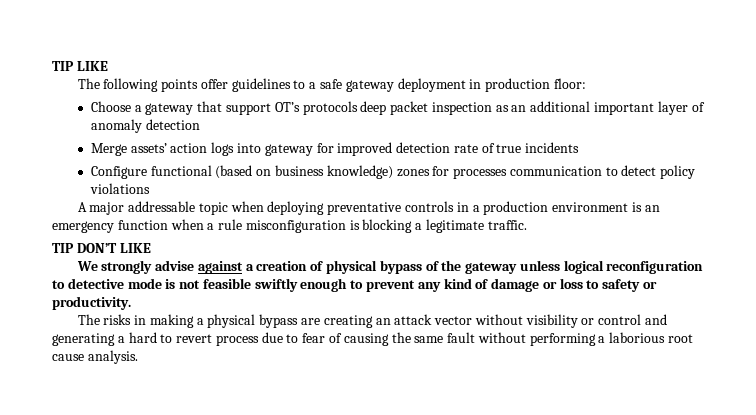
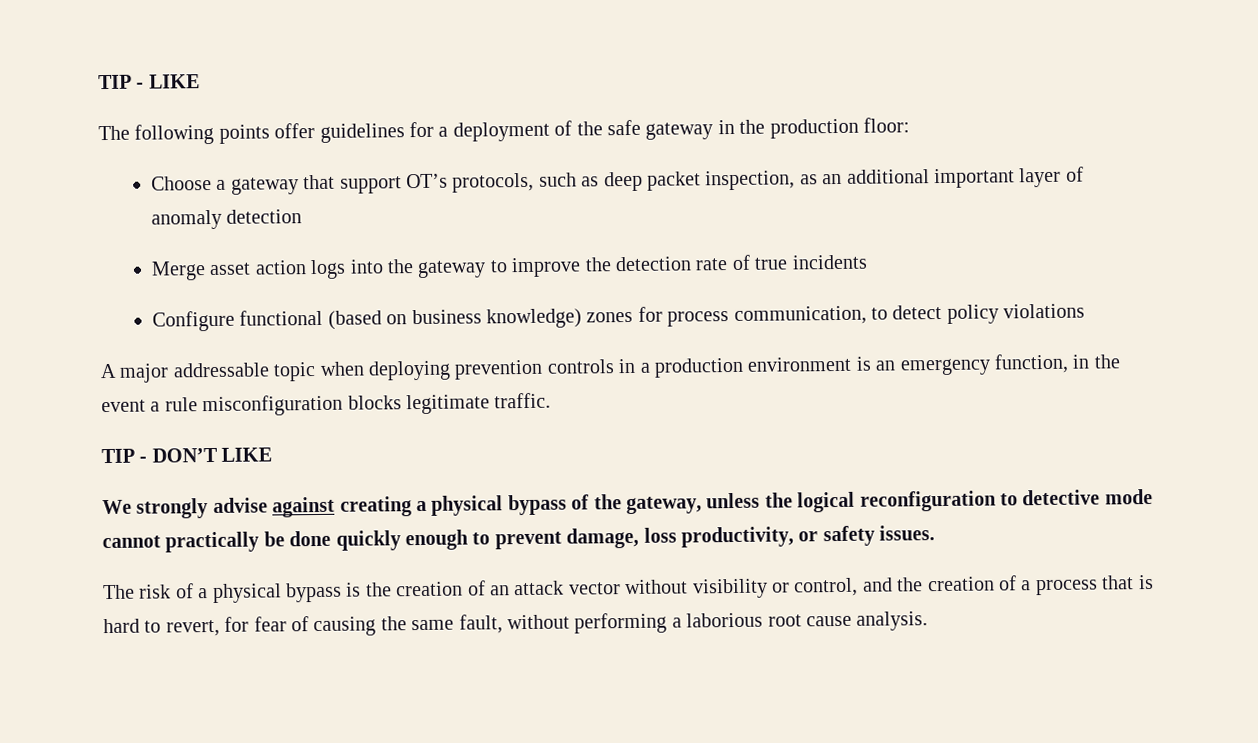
[52,61,74,71] TIP -> [98,74,145,90] TIP -
[293,78,482,92] to a safe gateway deployment in -> [409,119,766,142] for a deployment of the safe gateway in the
[302,101,358,115] protocols -> [452,172,600,193] protocols, such as
[431,102,492,115] inspection -> [705,170,796,191] inspection,
[130,143,167,153] assets’ -> [209,262,252,276] asset
[264,142,393,156] gateway for improved -> [386,257,612,279] the gateway to improve the
[453,166,602,179] processes communication -> [667,305,867,327] process communication,
[327,202,402,215] preventative -> [454,359,544,380] prevention
[117,219,423,233] function when a rule misconfiguration is blocking a -> [993,353,1120,374] [101,394,402,417] function, in the event a rule misconfiguration blocks
(74, 248) none -> [139,456,148,463] -
[245,261,324,271] a creation of -> [339,496,427,517] creating a
[465,260,560,274] gateway unless -> [625,492,793,515] gateway, unless the
[165,278,658,292] [52,296,131,310] [77,314,373,328] is not feasible swiftly enough to prevent any kind of damage or loss to safety or productivity. // The risks in making a physical bypass are creating -> [102,525,936,553] [103,580,486,604] cannot practically be done quickly enough to prevent damage, loss productivity, or safety issues. // The risk of a physical bypass is the creation of
[598,314,668,325] [52,332,299,346] control and generating a hard to revert process due to -> [793,574,1154,597] [103,616,250,637] control, and the creation of a process that is hard to revert, for
[447,332,476,343] fault -> [458,614,503,634] fault,

